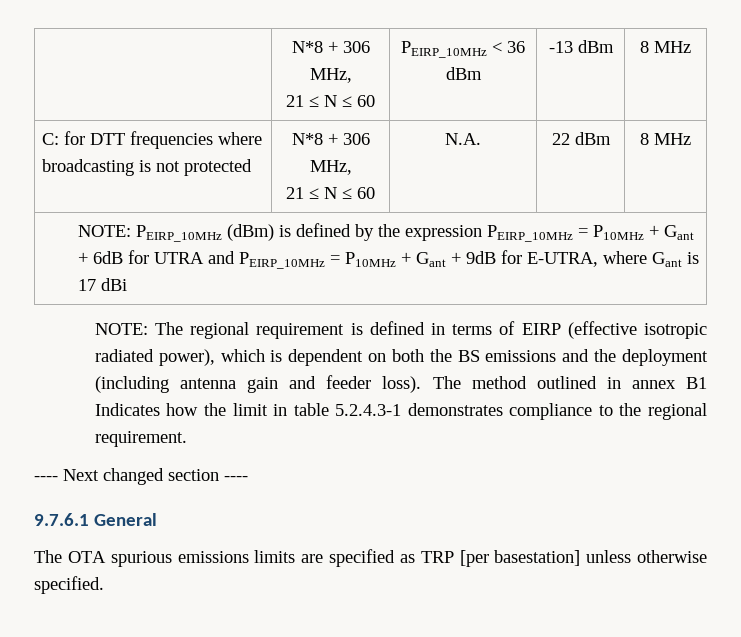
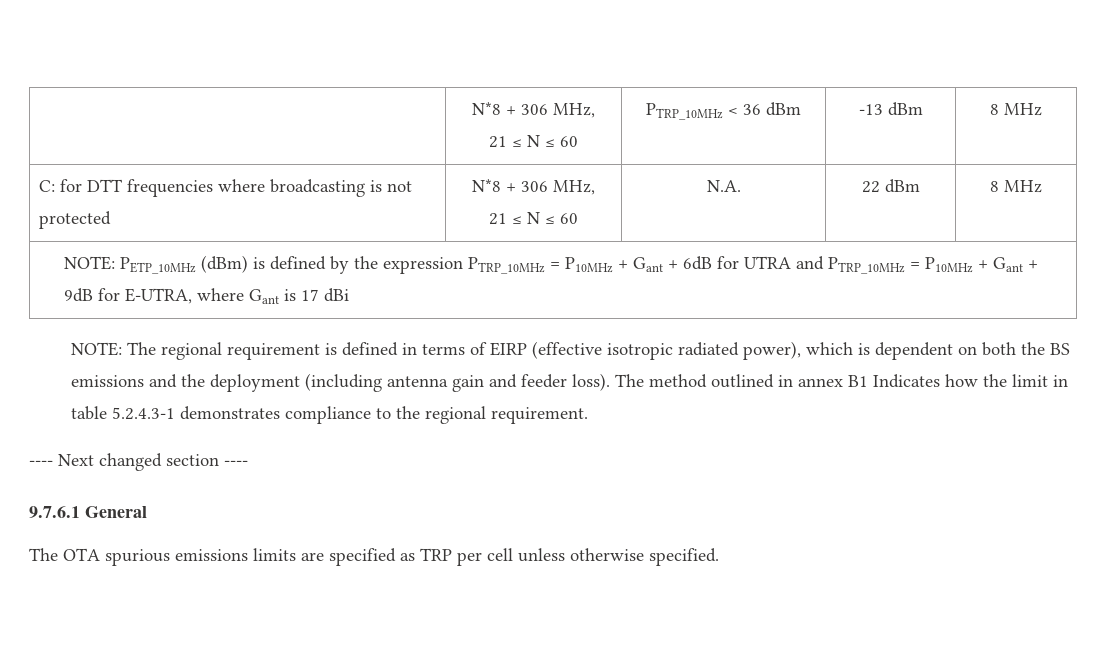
[291,41,370,53] [309,68,352,83] [286,95,375,107] [401,41,487,58] | N*8 + 306 MHz, // 21 ≤ N ≤ 60 | PEIRP_10MHz -> [472,102,595,118] [489,135,578,148] [646,103,723,120] | N*8 + 306 MHz, // 21 ≤ N ≤ 60 | PTRP_10MHz
[136,225,223,242] PEIRP_10MHz -> [120,257,197,274] PETP_10MHz
[487,225,574,242] PEIRP_10MHz -> [468,257,546,274] PTRP_10MHz
[239,252,326,269] PEIRP_10MHz -> [828,257,906,274] PTRP_10MHz
[459,550,581,567] [per basestation] -> [457,548,513,566] per cell

